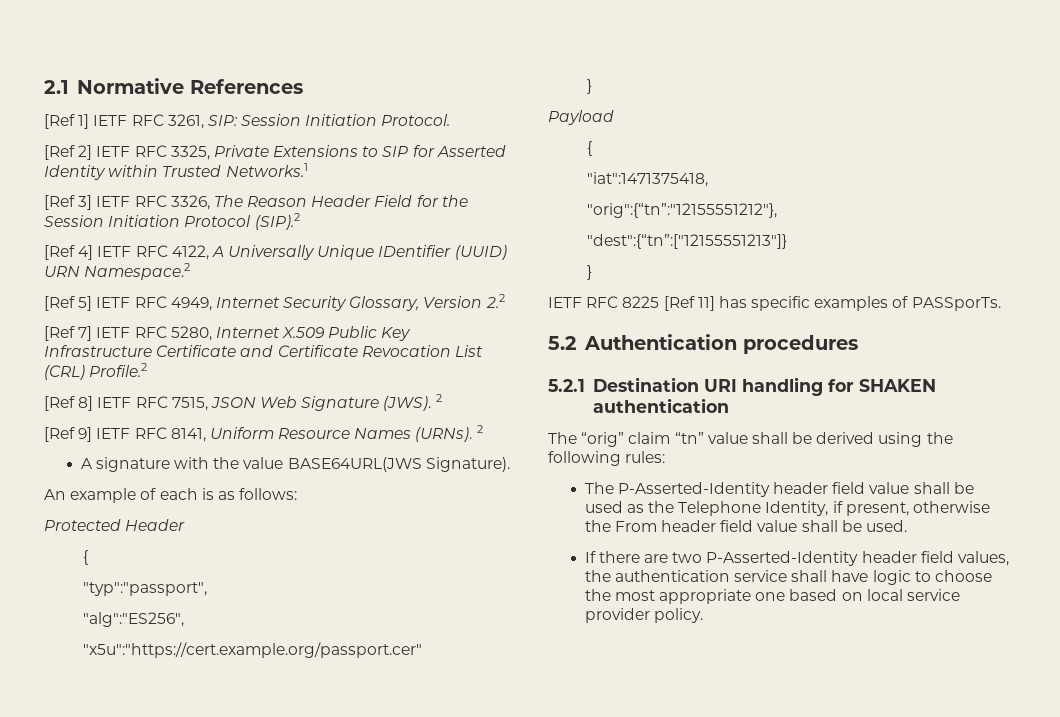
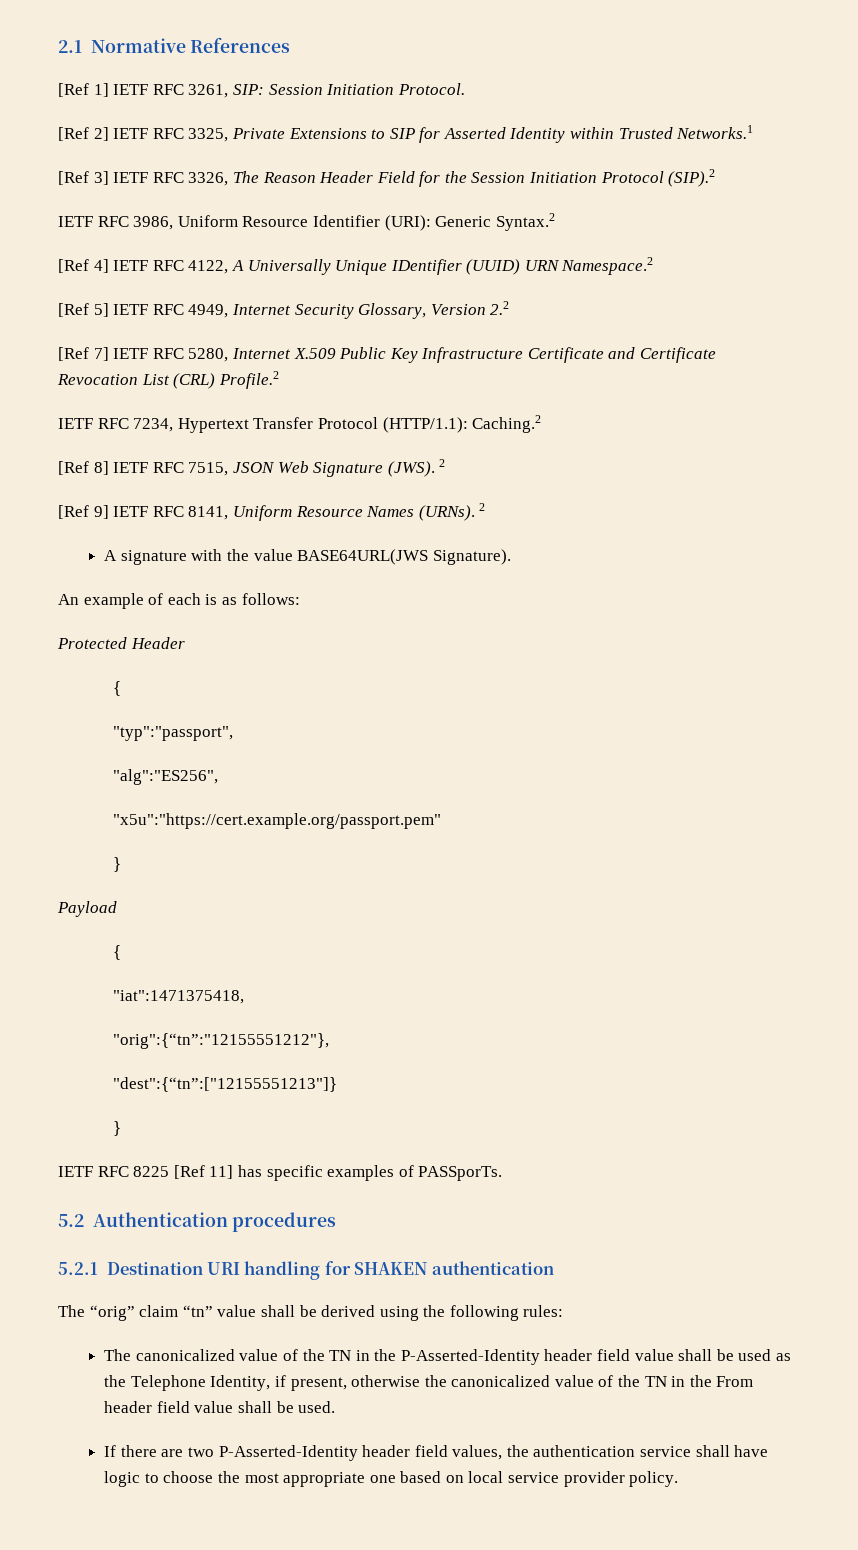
(300, 221) none -> [58,213,555,231] // IETF RFC 3986, Uniform Resource Identifier (URI): Generic Syntax.2
(148, 370) none -> [58,415,542,433] // IETF RFC 7234, Hypertext Transfer Protocol (HTTP/1.1): Caching.2
[83,642,423,658] "x5u":"https://cert.example.org/passport.cer" -> [112,813,441,829] "x5u":"https://cert.example.org/passport.pem"
(614, 488) none -> [135,1349,397,1361] canonicalized value of the TN in the
(611, 526) none -> [451,1375,712,1387] canonicalized value of the TN in the

